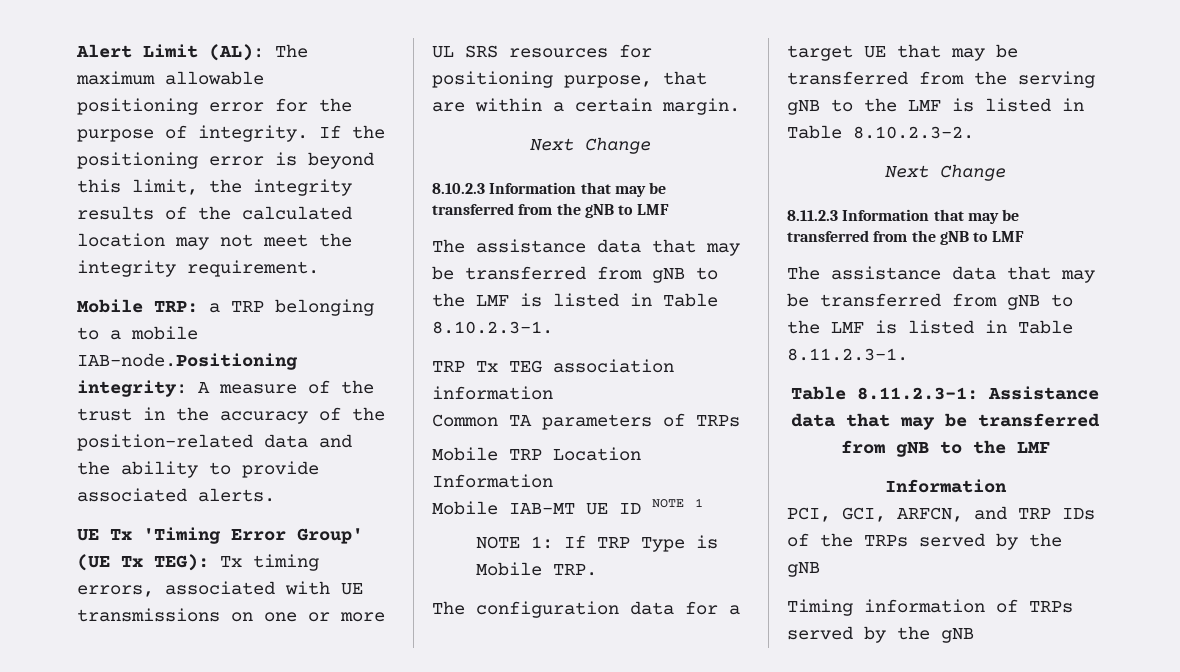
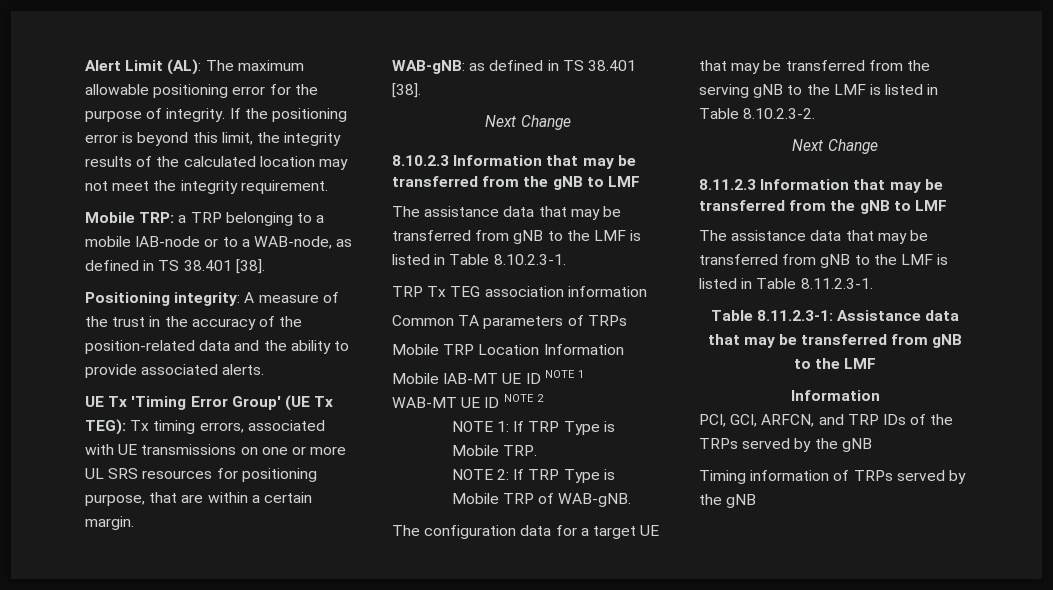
[77,353,298,370] IAB-node.Positioning -> [135,236,353,249] [85,259,265,274] [85,292,170,306] IAB-node or to a WAB-node, as defined in TS 38.401 [38]. // Positioning
(740, 106) none -> [392,60,636,74] [392,83,421,98] // WAB-gNB: as defined in TS 38.401 [38].
(703, 502) none -> [392,394,544,408] // WAB-MT UE ID NOTE 2
(598, 570) none -> [451,469,615,483] [451,493,632,507] // NOTE 2: If TRP Type is Mobile TRP of WAB-gNB.

